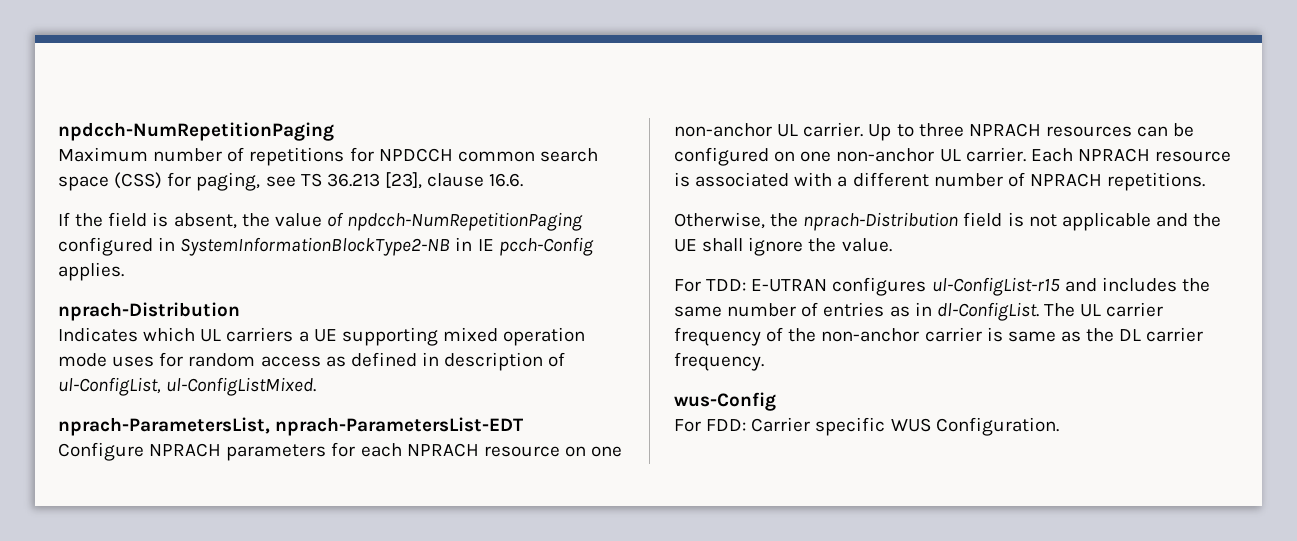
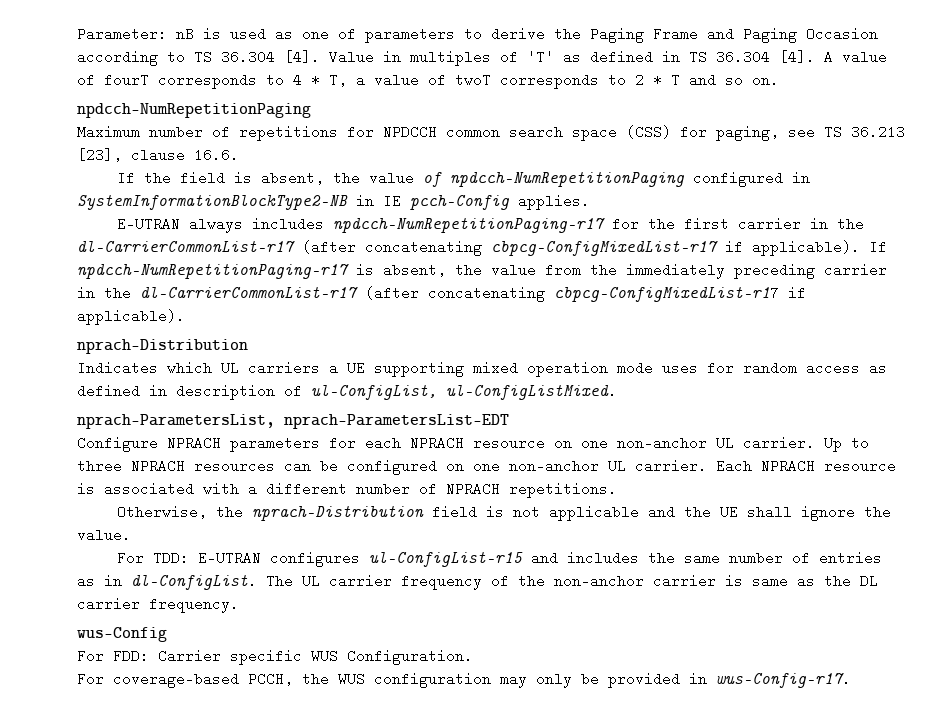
(58, 131) none -> [77,27,878,43] [77,50,887,66] [77,73,779,89] Parameter: nB is used as one of parameters to derive the Paging Frame and Paging Occasion according to TS 36.304 [4]. Value in multiples of 'T' as defined in TS 36.304 [4]. A value of fourT corresponds to 4 * T, a value of twoT corresponds to 2 * T and so on. //
(124, 271) none -> [116,217,864,233] [77,240,887,256] [77,263,887,279] [77,286,806,302] [77,309,185,325] // E-UTRAN always includes npdcch-NumRepetitionPaging-r17 for the first carrier in the dl-CarrierCommonList-r17 (after concatenating cbpcg-ConfigMixedList-r17 if applicable). If npdcch-NumRepetitionPaging-r17 is absent, the value from the immediately preceding carrier in the dl-CarrierCommonList-r17 (after concatenating cbpcg-ConfigMixedList-r17 if applicable).
(1059, 426) none -> [77,672,851,688] // For coverage-based PCCH, the WUS configuration may only be provided in wus-Config-r17.

